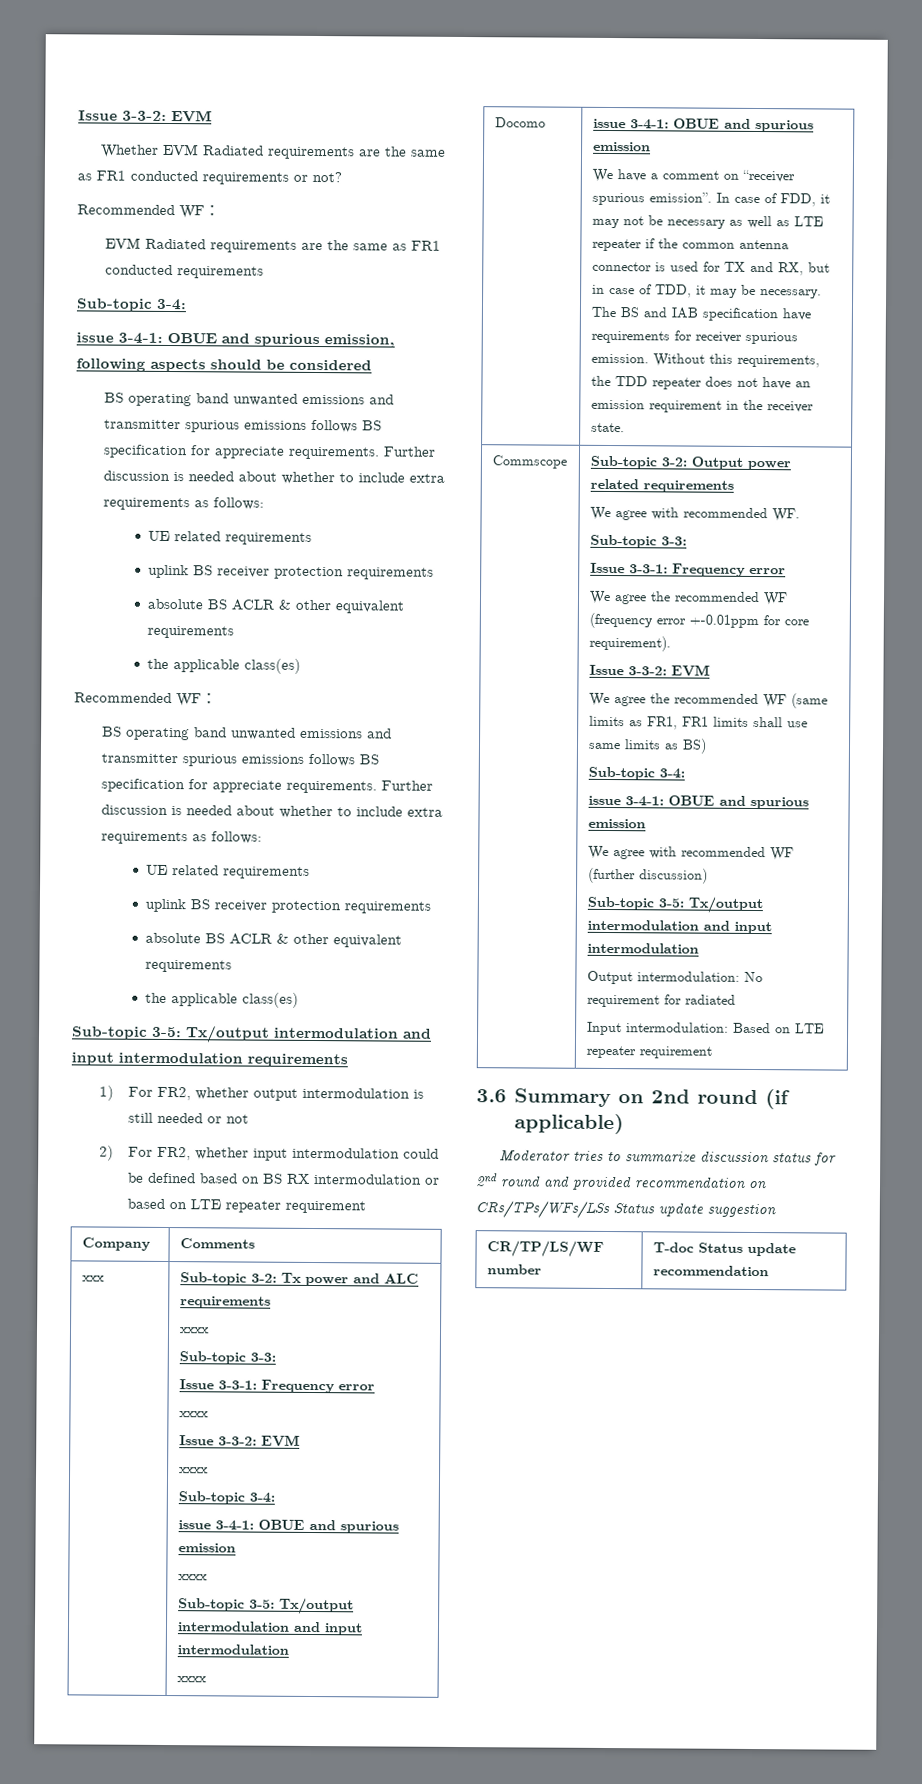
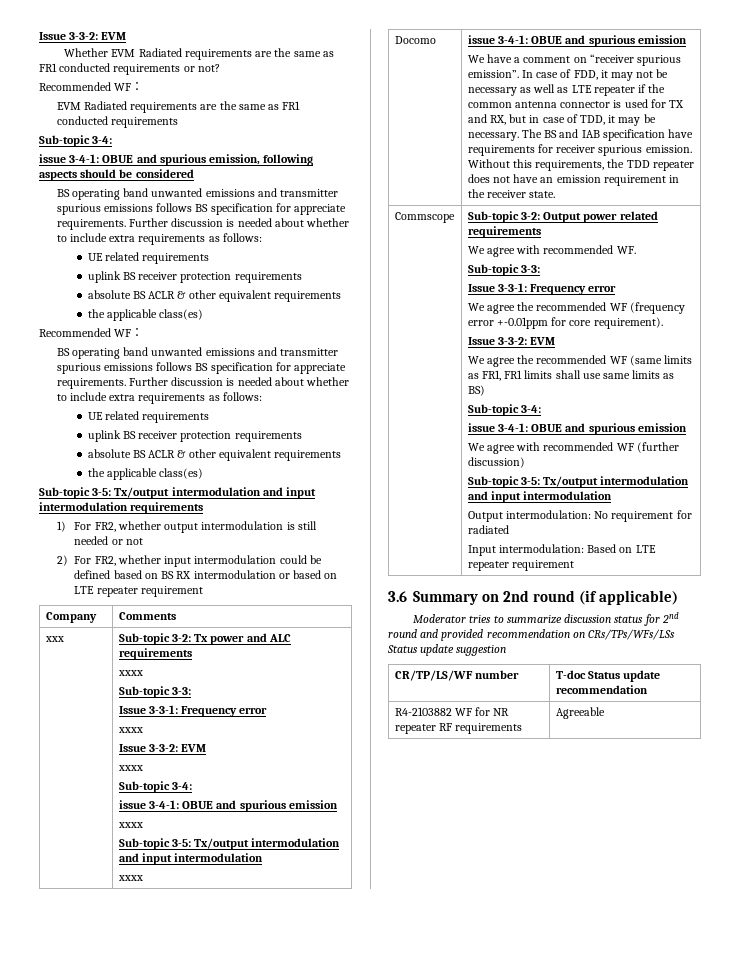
(769, 1271) none -> [394,707,510,716] [394,723,523,734] [555,707,605,719] // R4-2103882 WF for NR repeater RF requirements | Agreeable

